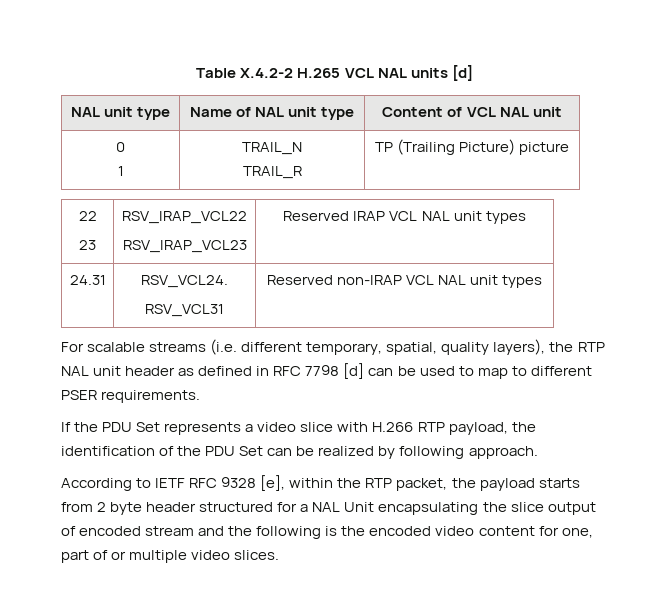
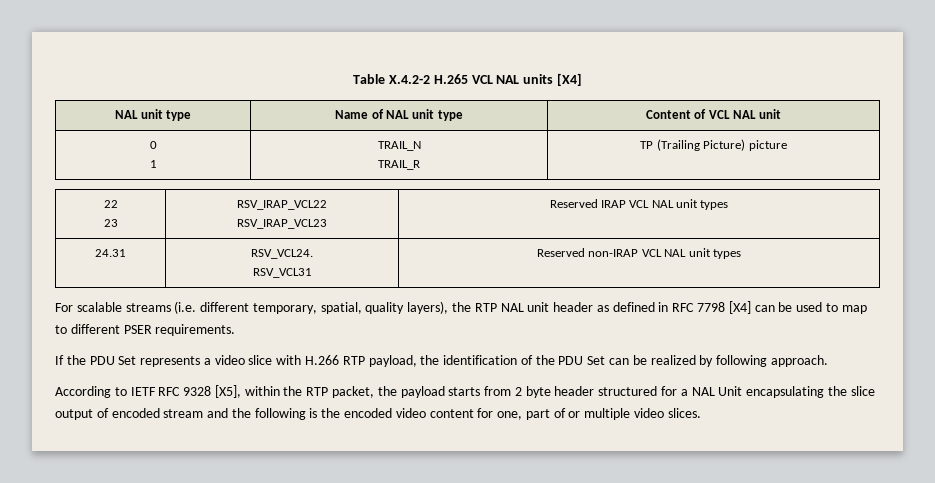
[451,65,473,81] [d] -> [556,73,582,86] [X4]
[343,363,365,379] [d] -> [728,301,751,314] [X4]
[260,475,286,491] [e], -> [214,385,241,398] [X5],

